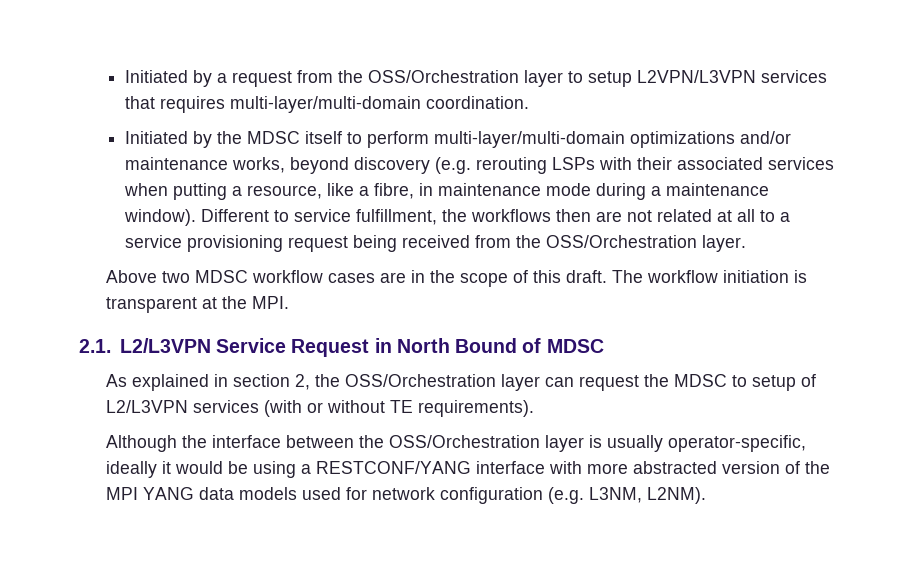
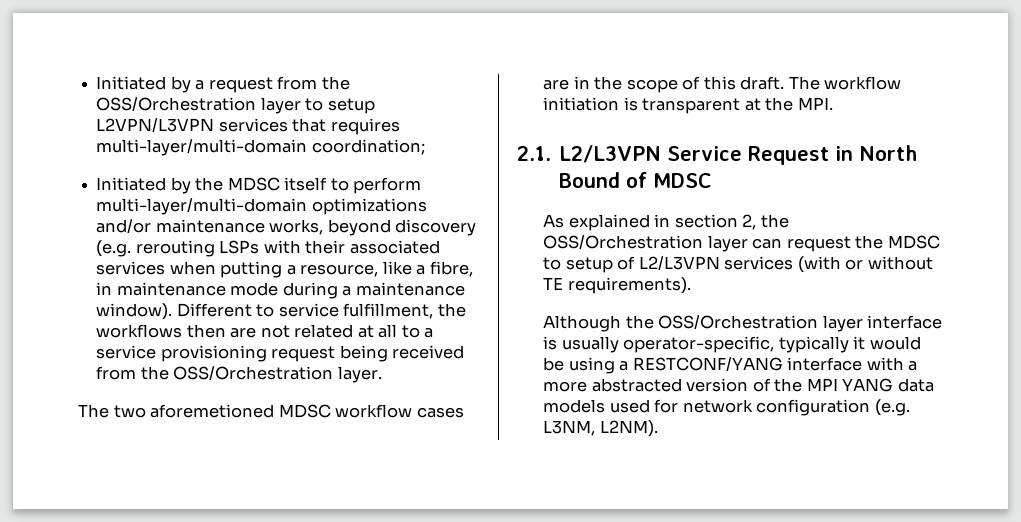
[425,96,529,109] coordination. -> [311,139,425,155] coordination;
[105,270,190,283] Above two -> [78,404,275,418] The two aforemetioned
[211,435,584,452] interface between the OSS/Orchestration layer -> [658,315,943,332] OSS/Orchestration layer interface
[105,461,157,478] ideally -> [778,336,849,353] typically
(582, 467) none -> [908,361,918,371] a

